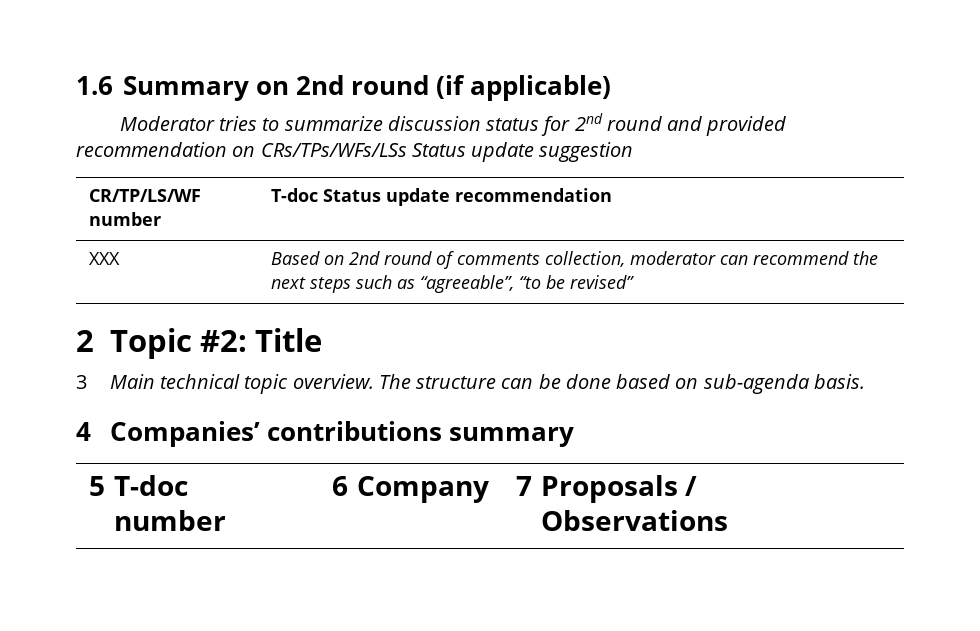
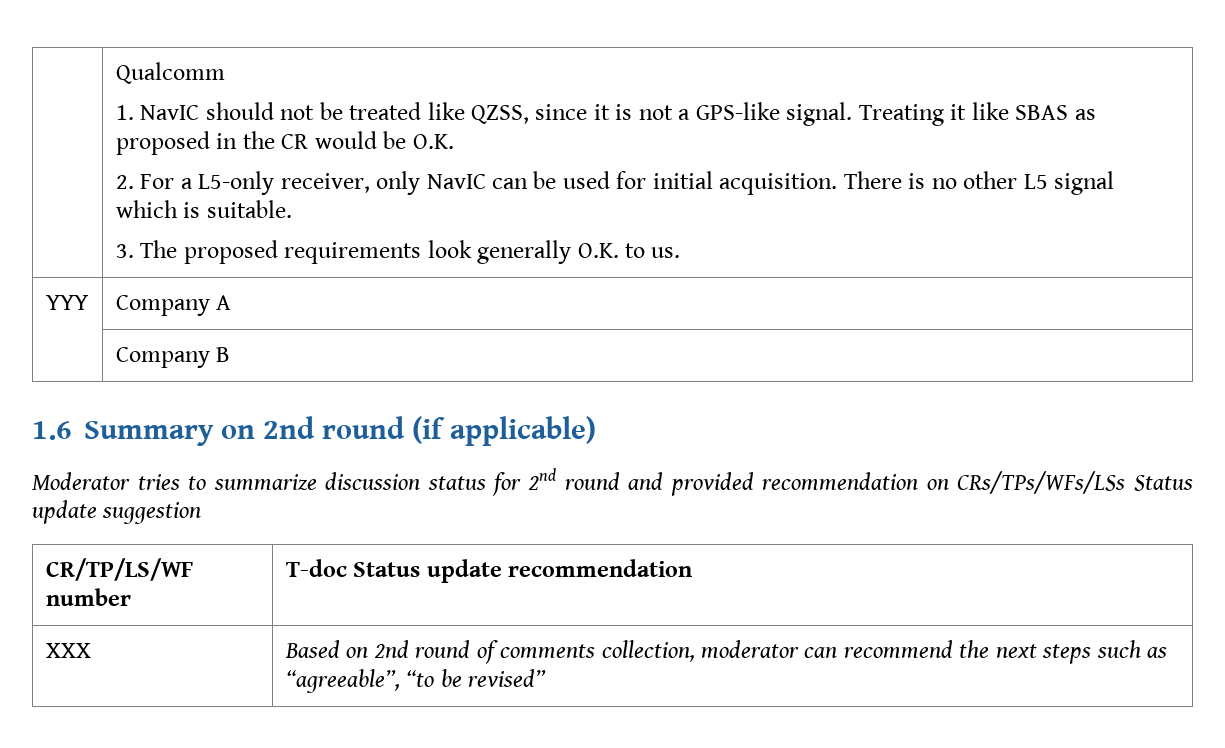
(76, 85) none -> [115,62,225,84] [115,102,1096,126] [115,131,454,155] [115,171,1115,195] [115,200,292,218] [115,240,681,264] [45,295,88,310] [115,295,232,316] [115,347,231,368] | Qualcomm // 1. NavIC should not be treated like QZSS, since it is not a GPS-like signal. Treating it like SBAS as proposed in the CR would be O.K. // 2. For a L5-only receiver, only NavIC can be used for initial acquisition. There is no other L5 signal which is suitable. // 3. The proposed requirements look generally O.K. to us. // YYY | Company A // | Company B //
[76,328,323,359] [76,374,865,394] [76,421,574,447] [89,475,189,496] [114,510,227,531] [332,476,490,503] [516,475,698,503] [541,510,729,531] // 2 Topic #2: Title // 3 Main technical topic overview. The structure can be done based on sub-agenda basis. // 4 Companies’ contributions summary // 5 T-doc number | 6 Company | 7 Proposals / Observations -> (547, 678) none

